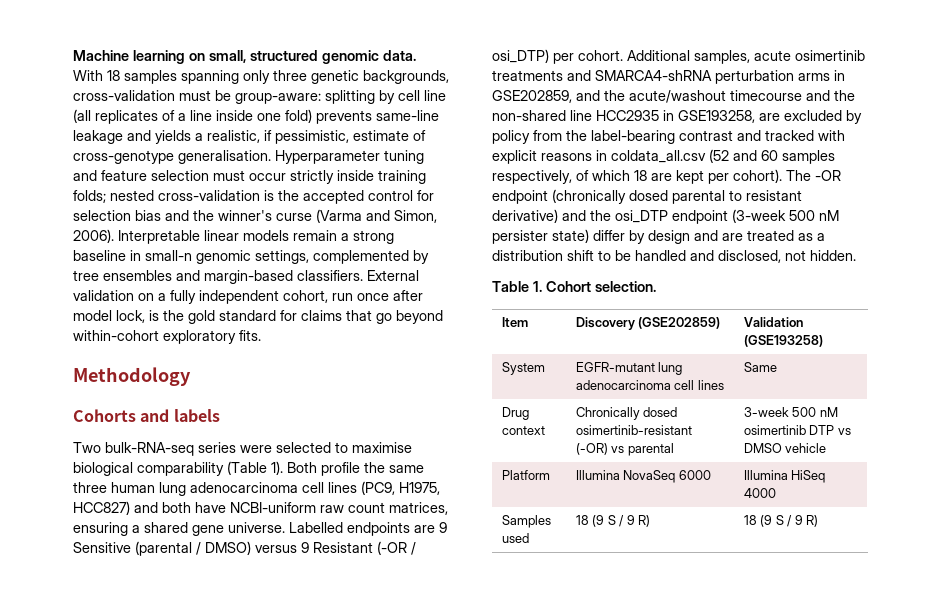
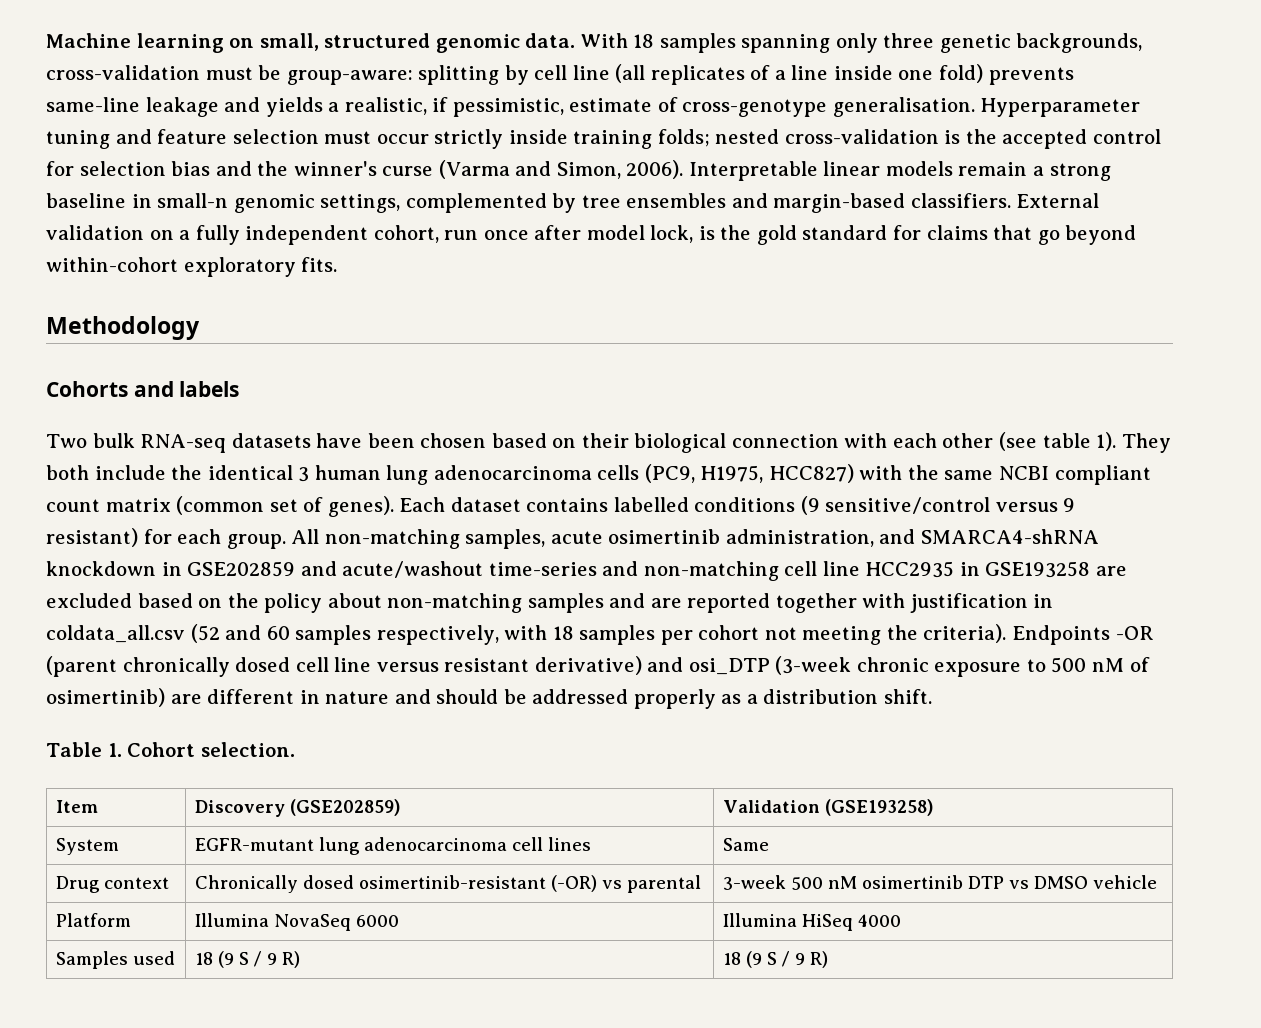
[105,442,412,456] [73,461,424,476] [73,482,107,493] bulk-RNA-seq series were selected to maximise biological comparability (Table 1). Both profile the same three -> [92,432,1171,453] [46,465,310,482] bulk RNA-seq datasets have been chosen based on their biological connection with each other (see table 1). They both include the identical 3
[302,482,357,493] cell lines -> [597,465,640,480] cells
[134,502,448,515] [73,522,447,536] [73,541,416,556] [492,49,690,64] and both have NCBI-uniform raw count matrices, ensuring a shared gene universe. Labelled endpoints are 9 Sensitive (parental / DMSO) versus 9 Resistant (-OR / osi_DTP) per cohort. Additional -> [859,465,1151,485] [46,496,1076,517] [46,528,460,549] with the same NCBI compliant count matrix (common set of genes). Each dataset contains labelled conditions (9 sensitive/control versus 9 resistant) for each group. All non-matching
[492,70,563,81] treatments -> [725,529,874,547] administration,
[715,70,845,84] [492,90,855,103] [492,110,566,121] perturbation arms in GSE202859, and the acute/washout timecourse and the non-shared -> [46,561,818,581] knockdown in GSE202859 and acute/washout time-series and non-matching cell
[678,110,755,123] GSE193258, -> [985,561,1091,578] GSE193258
[846,110,862,124] [492,130,845,144] [492,150,592,164] by policy from the label-bearing contrast and tracked with explicit reasons -> [137,593,1028,613] based on the policy about non-matching samples and are reported together with justification
[576,169,841,184] [492,189,802,204] [492,209,839,224] [492,229,825,244] [492,250,856,263] of which 18 are kept per cohort). The -OR endpoint (chronically dosed parental to resistant derivative) and the osi_DTP endpoint (3-week 500 nM persister state) differ by design and are treated as a distribution shift to be handled and disclosed, not hidden. -> [504,624,1154,645] [46,656,1150,677] [46,688,932,709] with 18 samples per cohort not meeting the criteria). Endpoints -OR (parent chronically dosed cell line versus resistant derivative) and osi_DTP (3-week chronic exposure to 500 nM of osimertinib) are different in nature and should be addressed properly as a distribution shift.

